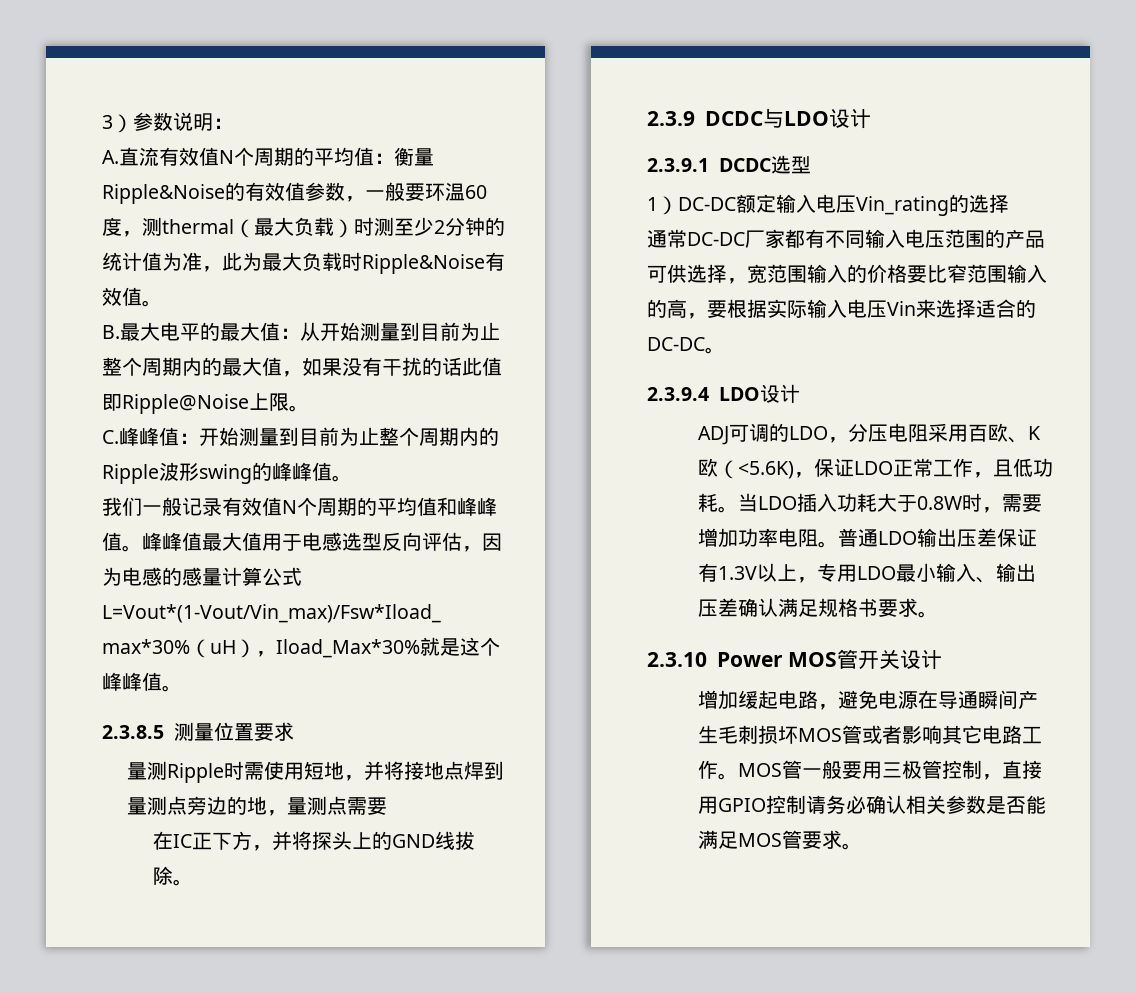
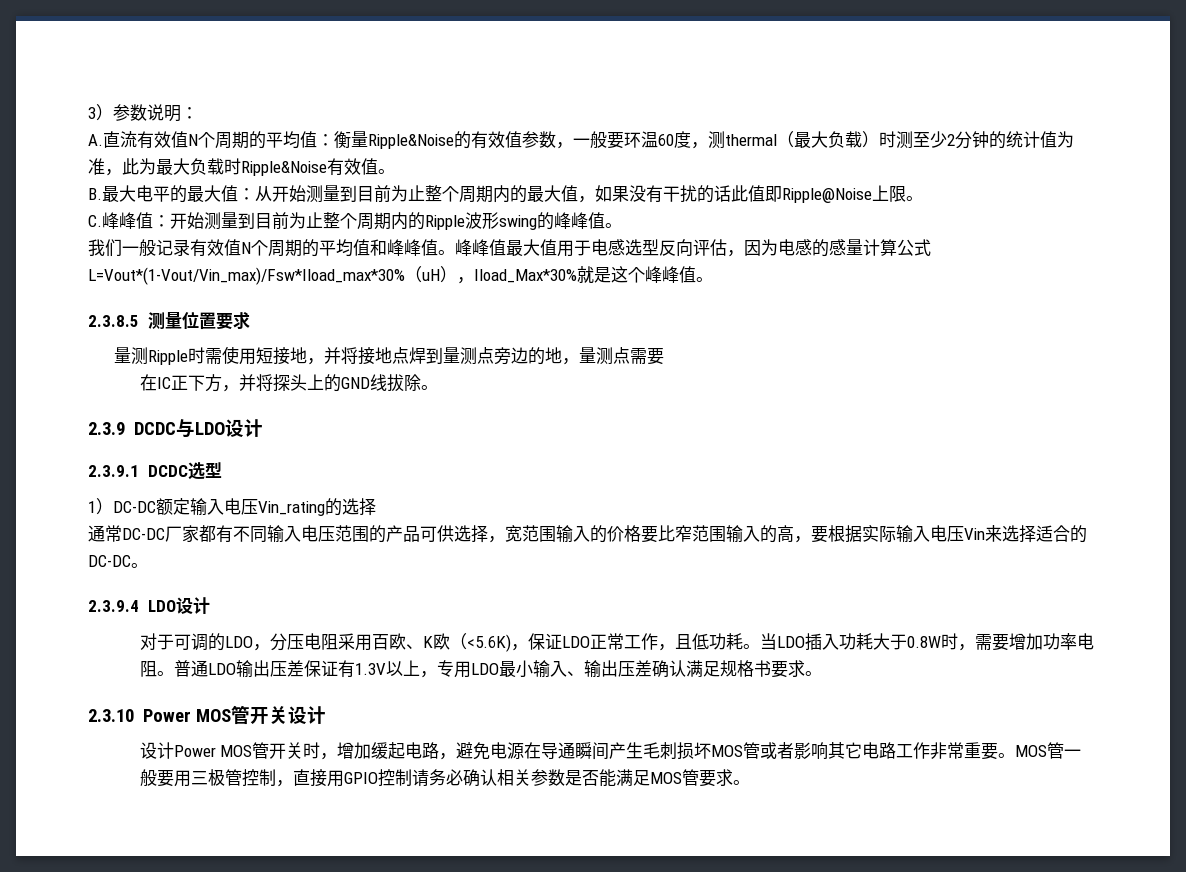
(325, 770) none -> [272,347,290,365] 接
[697,426,729,445] ADJ -> [139,633,174,650] 对于
(943, 660) none -> [139,742,338,760] 设计Power MOS管开关时，
(718, 769) none -> [930,742,999,760] 非常重要

